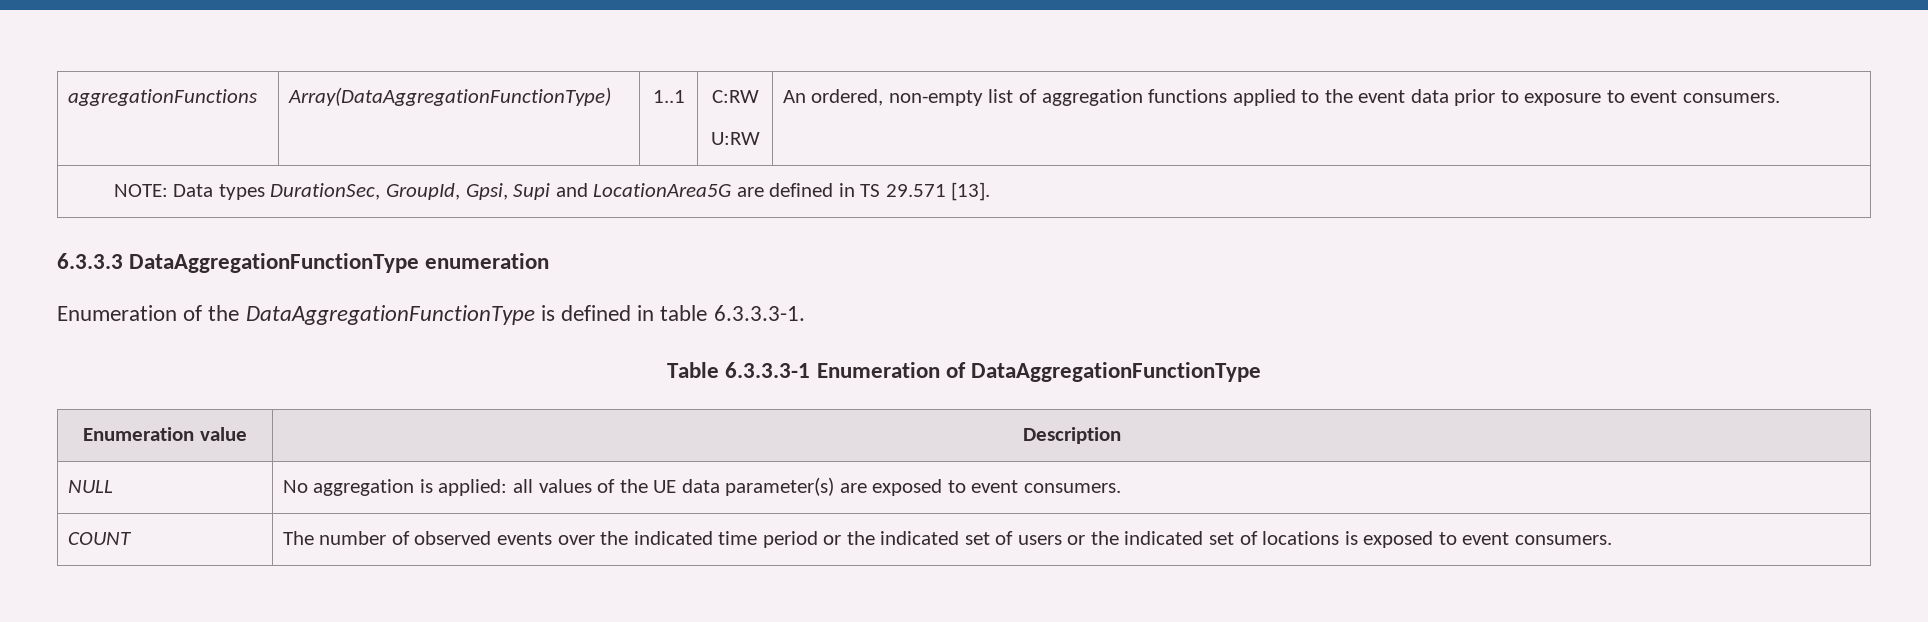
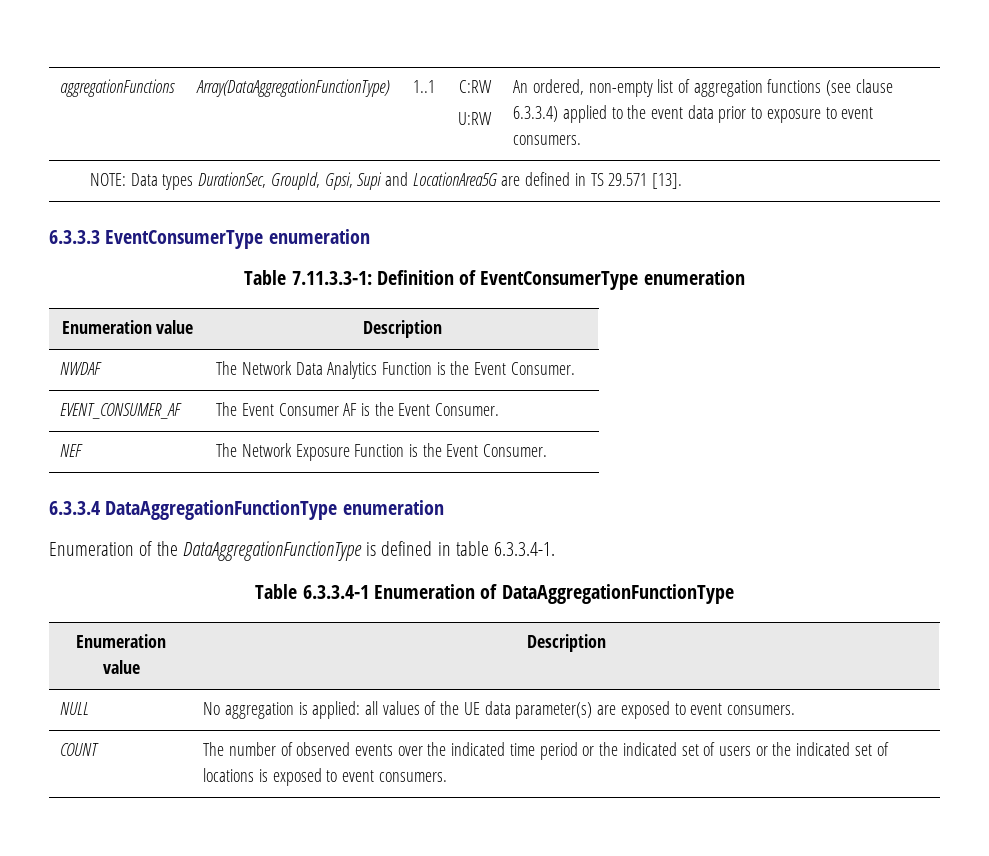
(1228, 96) none -> [826,79,893,96] [513,106,559,122] (see clause 6.3.3.4)
(123, 261) none -> [105,229,370,249] [244,270,745,290] [61,320,194,334] [362,320,442,338] [60,362,103,375] [216,361,575,379] [60,403,183,419] [216,402,500,416] [60,444,84,457] [216,443,548,461] [49,501,100,515] EventConsumerType enumeration // Table 7.11.3.3-1: Definition of EventConsumerType enumeration // Enumeration value | Description // NWDAF | The Network Data Analytics Function is the Event Consumer. // EVENT_CONSUMER_AF | The Event Consumer AF is the Event Consumer. // NEF | The Network Exposure Function is the Event Consumer. // 6.3.3.4
[713,305,805,321] [667,362,811,378] 6.3.3.3-1. // Table 6.3.3.3-1 -> [494,542,556,556] [255,584,369,599] 6.3.3.4-1. // Table 6.3.3.4-1

